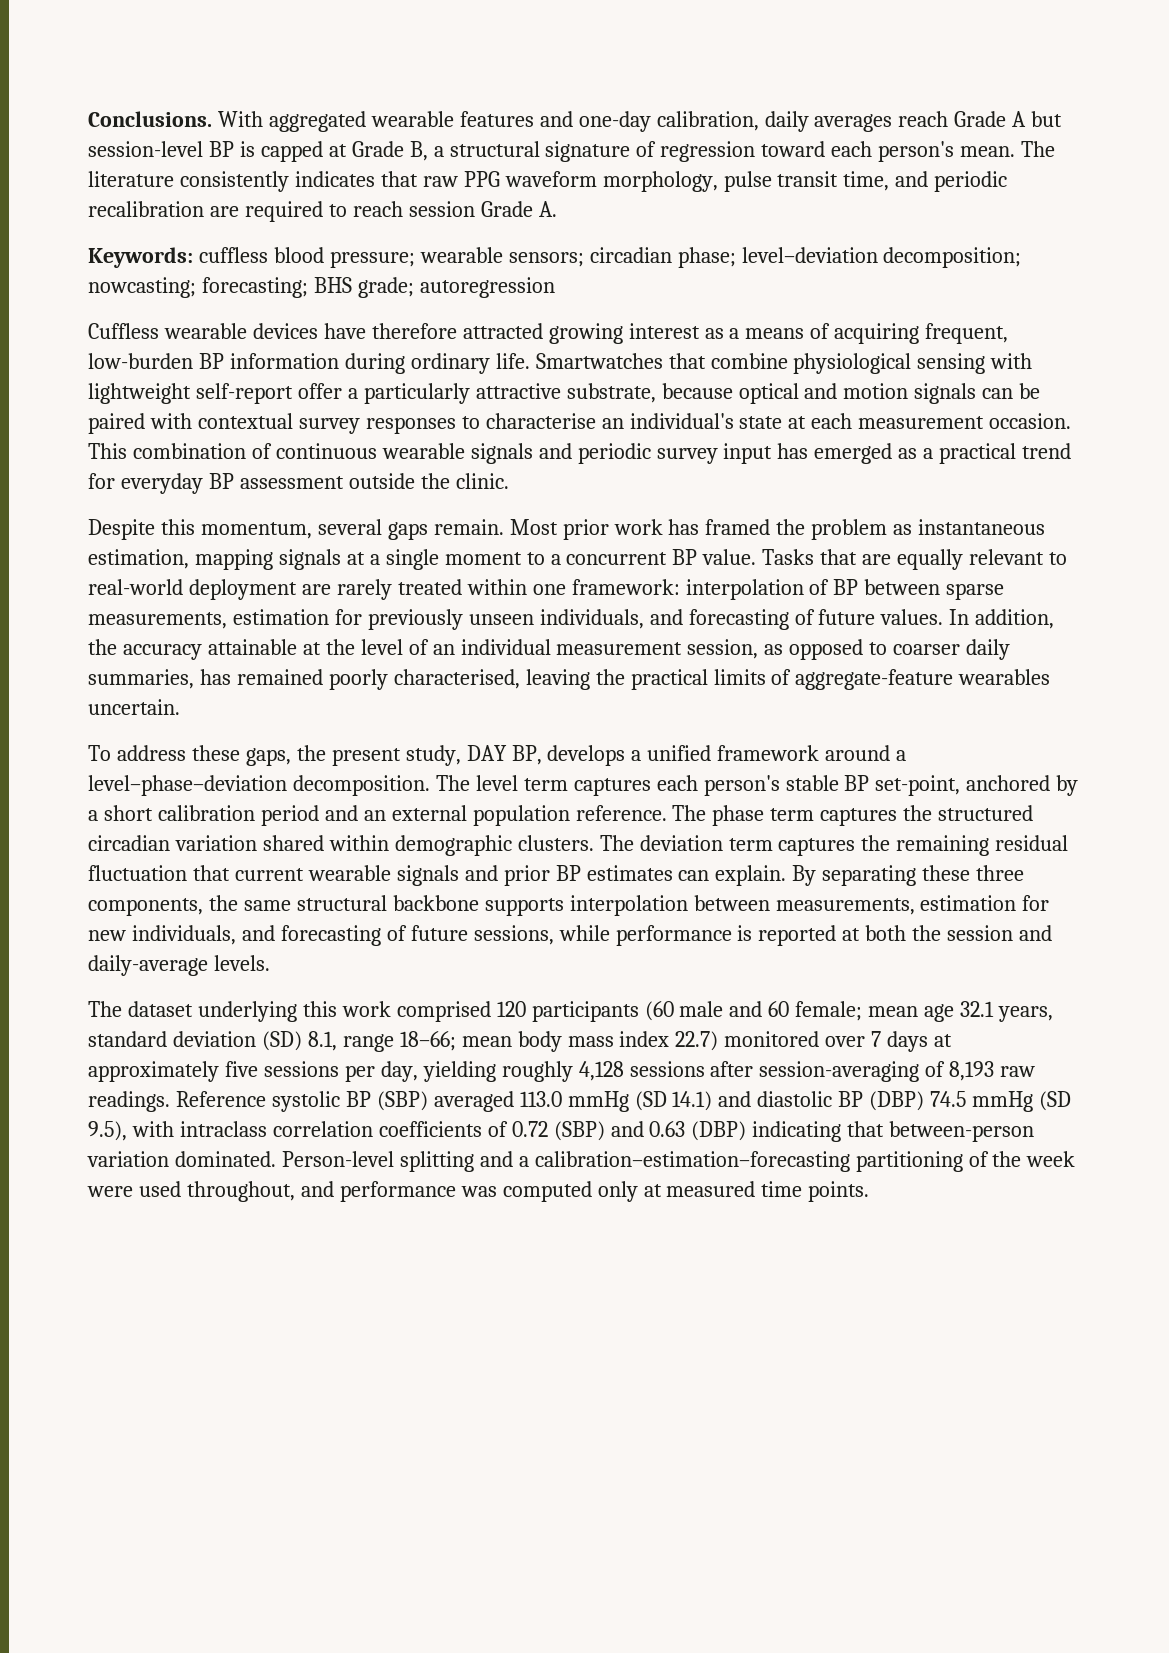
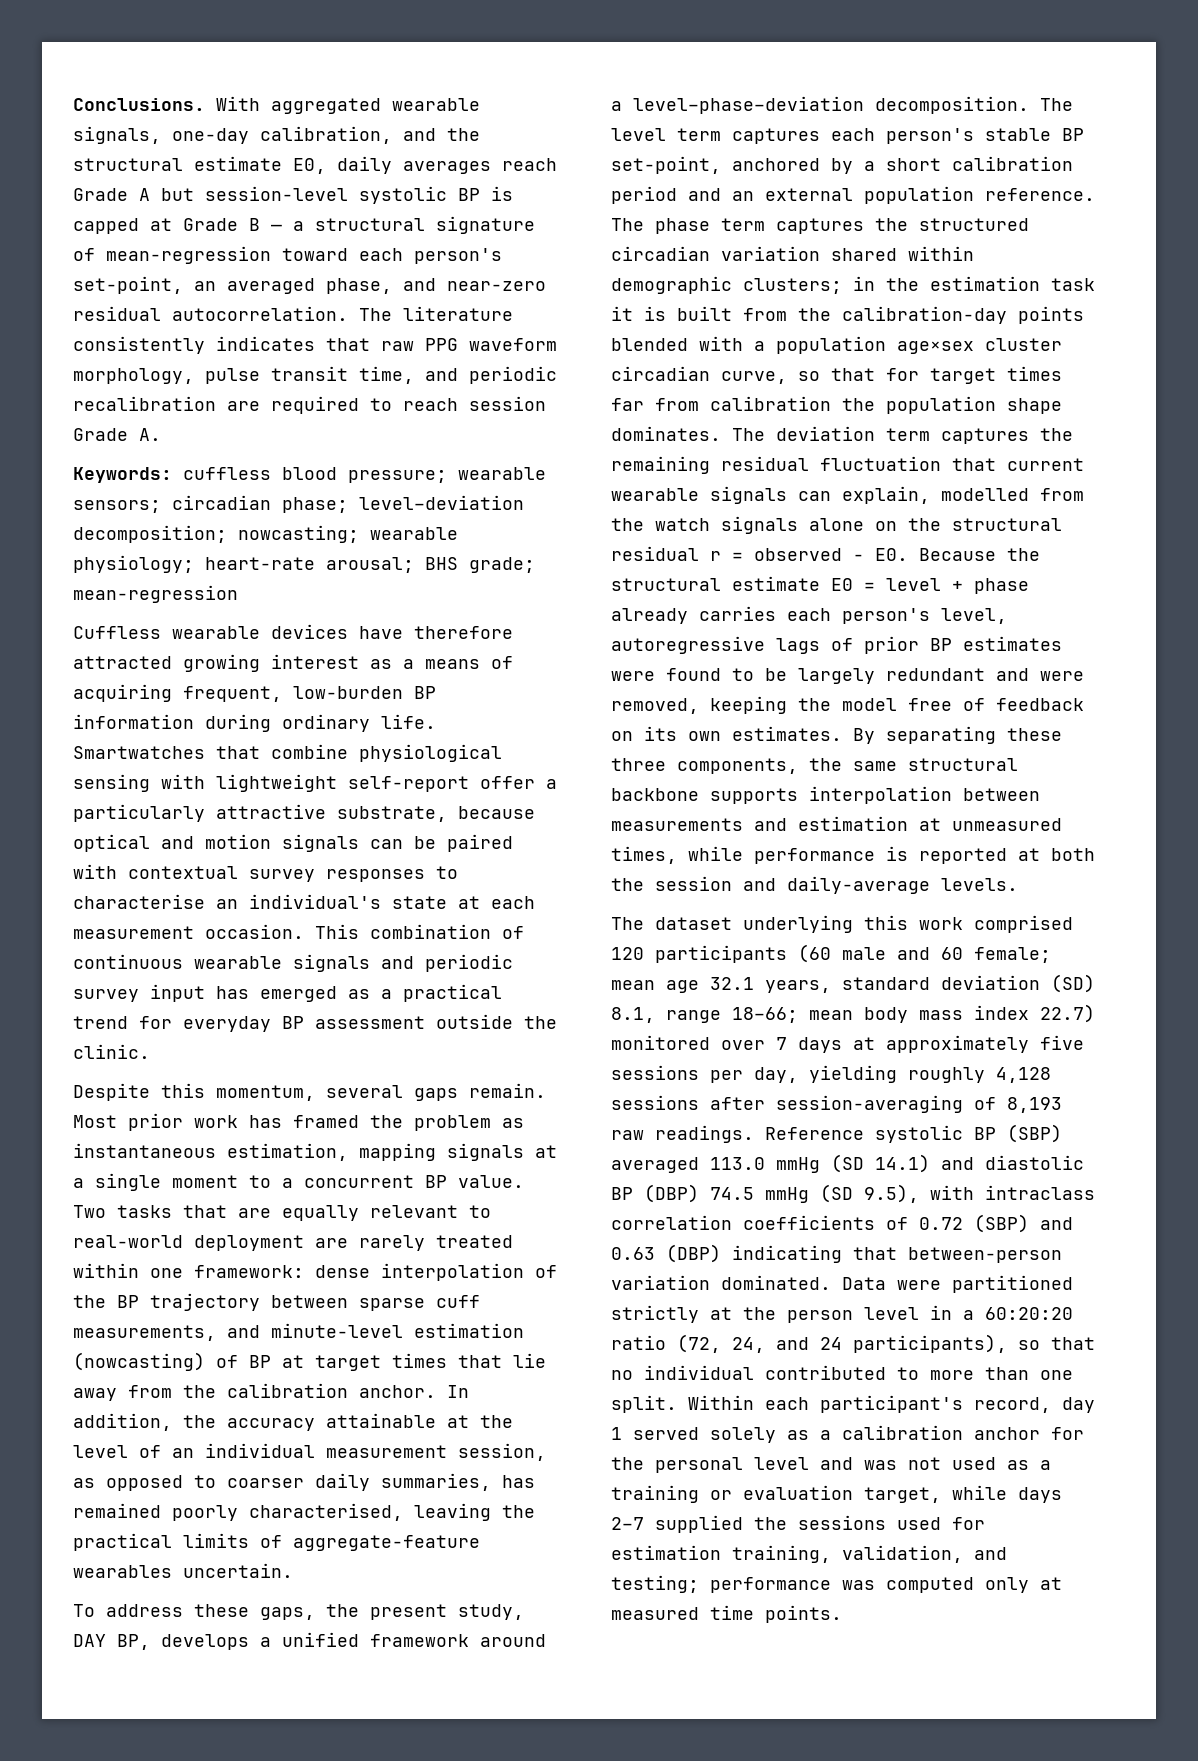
[459,111,759,132] features and one-day calibration, -> [73,126,480,144] [73,156,326,174] signals, one-day calibration, and the structural estimate E0,
(203, 149) none -> [359,186,447,204] systolic
[409,141,428,161] B, -> [249,218,282,231] B —
[660,141,756,162] regression -> [106,246,271,264] mean-regression
[960,146,1016,157] mean. -> [73,276,546,294] [73,306,348,321] set-point, an averaged phase, and near-zero residual autocorrelation.
[201,277,308,298] forecasting; -> [370,527,458,540] [73,555,414,573] wearable physiology; heart-rate arousal;
[419,277,555,298] autoregression -> [73,585,238,603] mean-regression
[762,549,815,565] Tasks -> [73,1205,172,1218] Two tasks
(680, 587) none -> [315,1265,370,1278] dense
[833,579,1005,600] [88,609,944,630] BP between sparse measurements, estimation for previously unseen individuals, and forecasting of future values. -> [73,1293,480,1311] [73,1323,524,1341] [73,1352,546,1371] [73,1383,436,1401] the BP trajectory between sparse cuff measurements, and minute-level estimation (nowcasting) of BP at target times that lie away from the calibration anchor.
[517,835,594,851] clusters. -> [743,276,1095,294] [611,306,1084,324] [611,336,1062,354] [611,366,1062,384] [611,396,1062,414] [611,426,721,441] clusters; in the estimation task it is built from the calibration-day points blended with a population age×sex cluster circadian curve, so that for target times far from calibration the population shape dominates.
[464,865,787,886] and prior BP estimates can explain. -> [798,486,1084,504] [611,516,1062,534] [611,546,1040,561] [611,576,1029,594] [611,606,1007,624] [611,636,1062,654] [611,668,1084,684] [611,696,1084,714] [611,726,842,741] can explain, modelled from the watch signals alone on the structural residual r = observed − E0. Because the structural estimate E0 = level + phase already carries each person's level, autoregressive lags of prior BP estimates were found to be largely redundant and were removed, keeping the model free of feedback on its own estimates.
[775,895,1050,915] [88,925,554,946] measurements, estimation for new individuals, and forecasting of future sessions, -> [611,816,1062,831] [611,846,677,864] measurements and estimation at unmeasured times,
[281,1151,1076,1172] [87,1181,334,1202] Person-level splitting and a calibration–estimation–forecasting partitioning of the week were used throughout, and -> [842,1275,1073,1293] [611,1305,1073,1323] [611,1334,1095,1353] [611,1365,1073,1380] [611,1395,1095,1413] [611,1425,1084,1443] [611,1457,1051,1473] [611,1485,1062,1503] [611,1515,985,1533] [611,1545,1007,1563] [611,1575,699,1593] Data were partitioned strictly at the person level in a 60:20:20 ratio (72, 24, and 24 participants), so that no individual contributed to more than one split. Within each participant's record, day 1 served solely as a calibration anchor for the personal level and was not used as a training or evaluation target, while days 2–7 supplied the sessions used for estimation training, validation, and testing;

